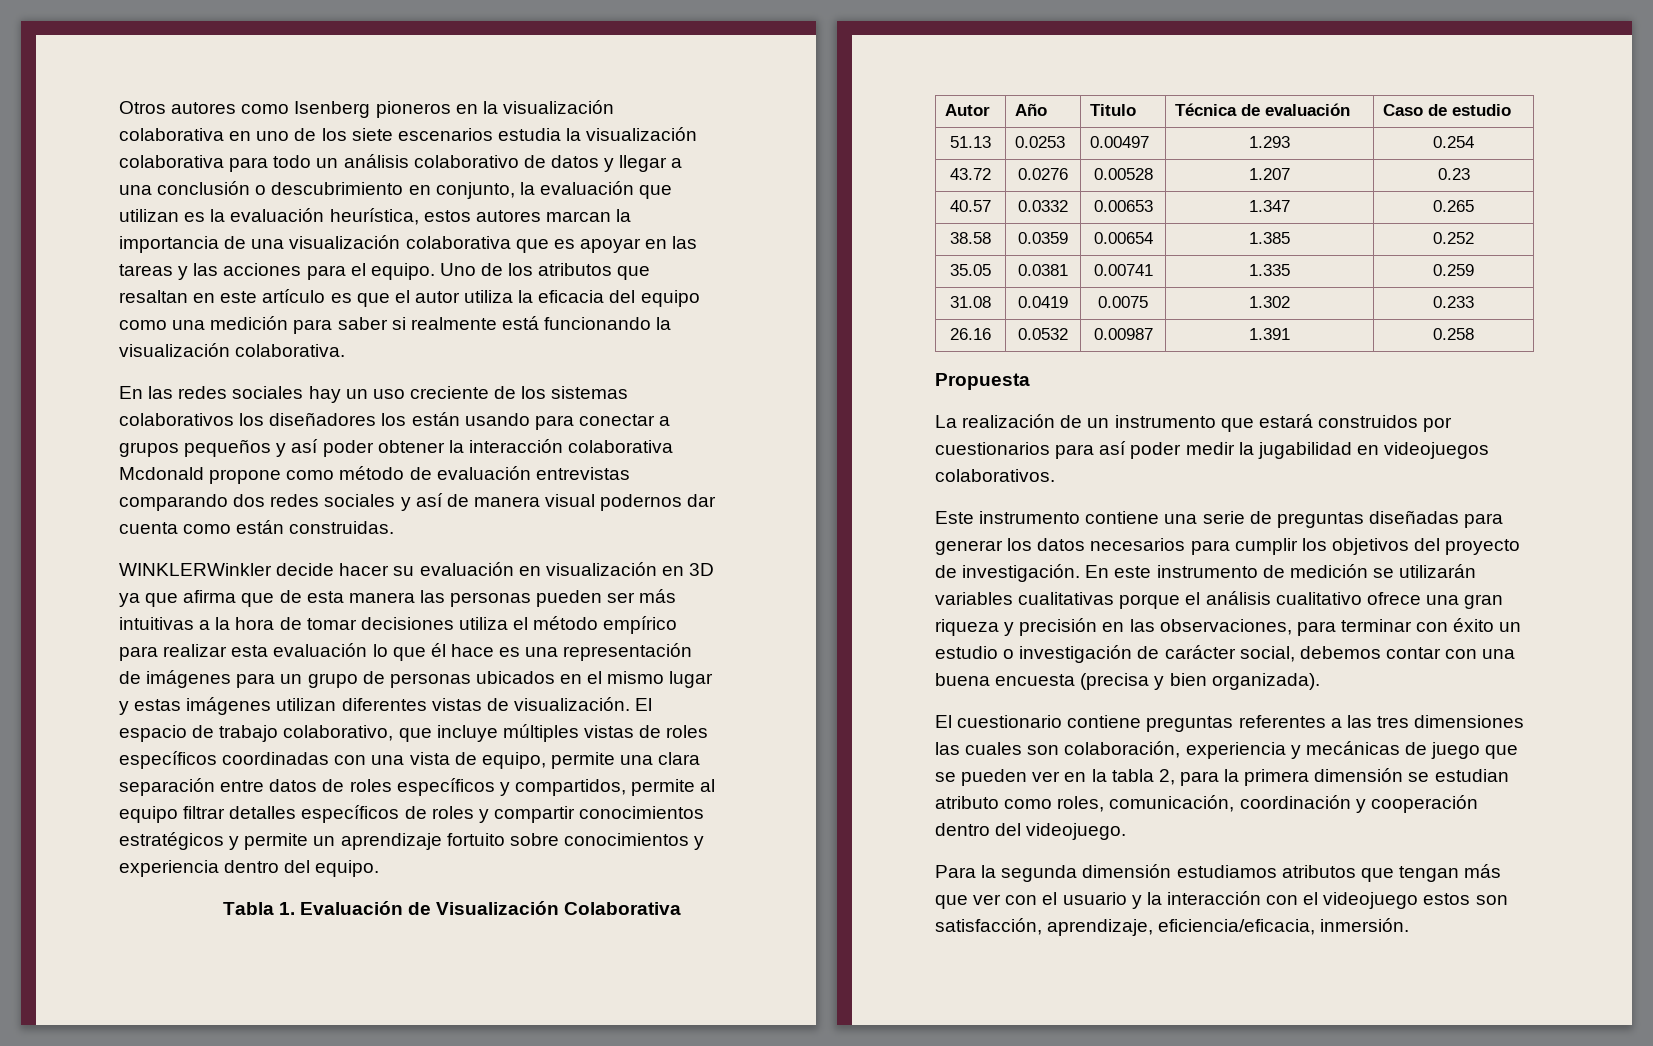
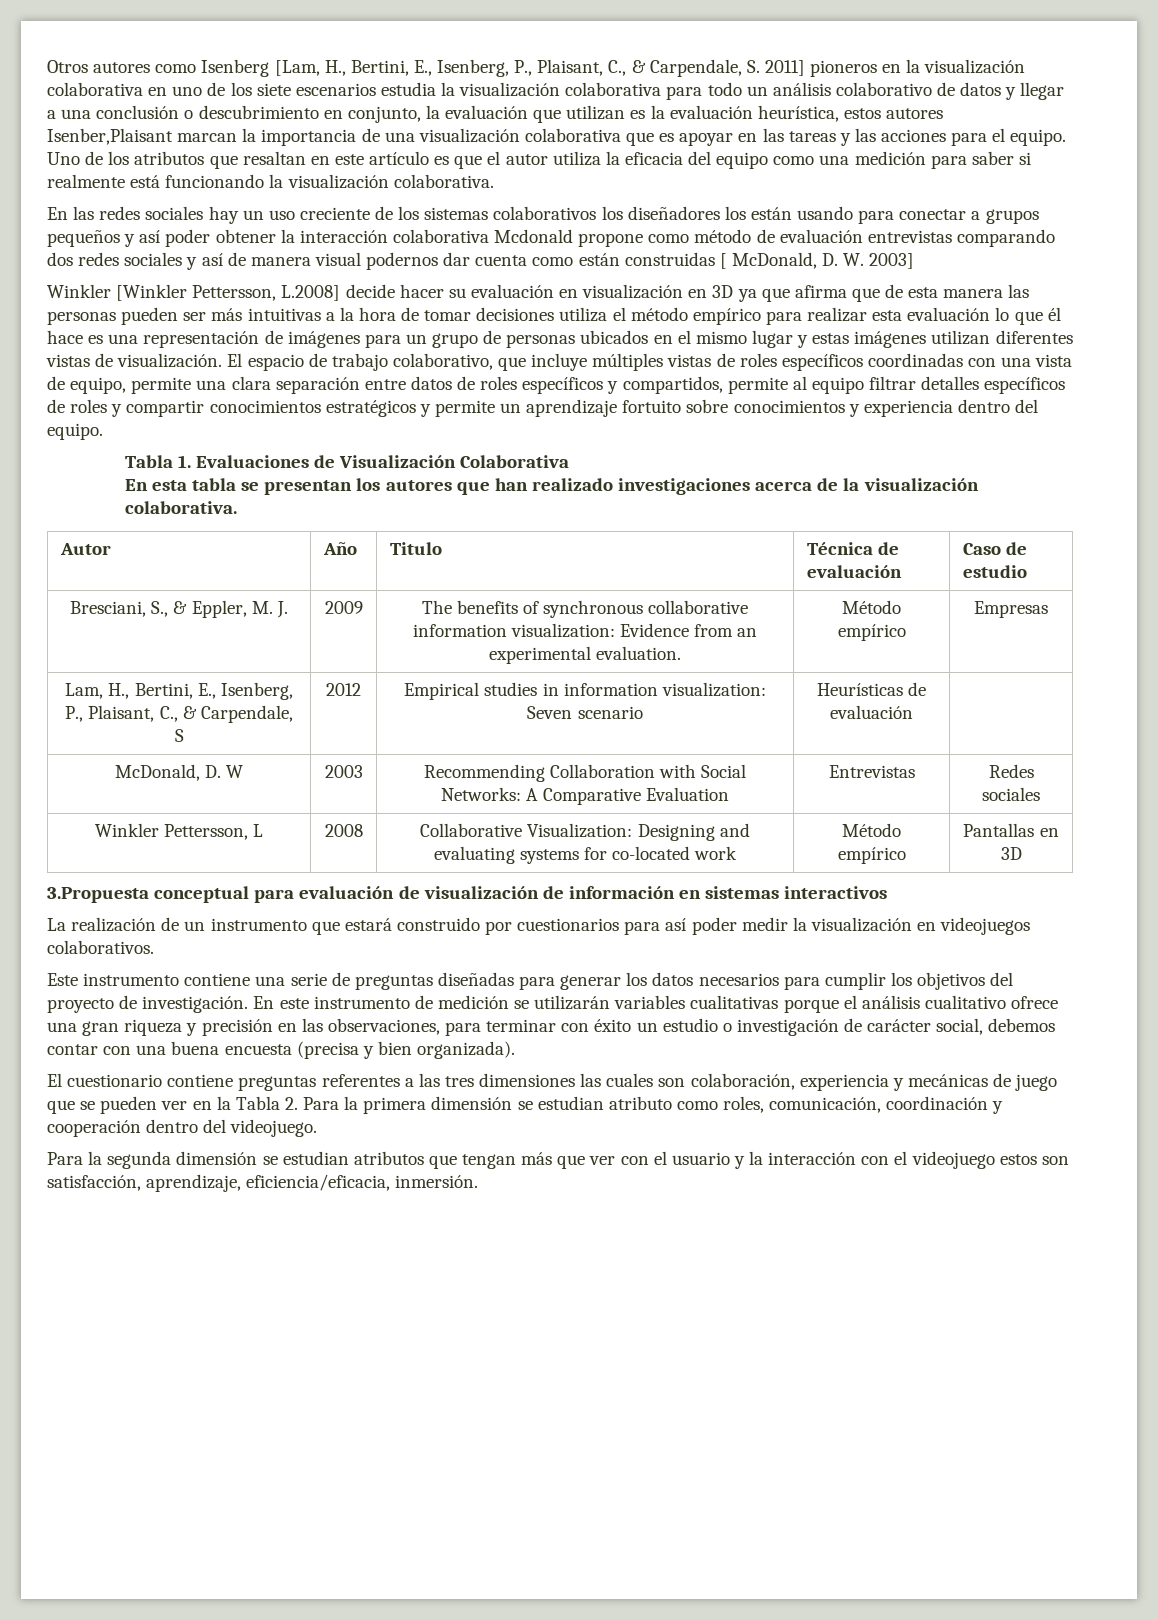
(371, 109) none -> [274,59,805,77] [Lam, H., Bertini, E., Isenberg, P., Plaisant, C., & Carpendale, S. 2011]
(541, 216) none -> [47,128,173,145] Isenber,Plaisant
[289,521,395,534] [119,563,272,576] construidas. // WINKLERWinkler -> [624,252,915,269] [47,284,341,301] construidas [ McDonald, D. W. 2003] // Winkler [Winkler Pettersson, L.2008]
[299,901,403,915] Evaluación -> [196,455,310,468] Evaluaciones
(682, 908) none -> [124,478,979,495] [124,501,237,514] // En esta tabla se presentan los autores que han realizado investigaciones acerca de la visualización colaborativa.
[950,136,991,148] [1015,136,1066,148] [1090,136,1150,148] [1249,136,1290,148] [1433,136,1474,148] [950,168,991,180] [1018,168,1068,180] [1093,168,1153,180] [1249,168,1290,180] [1437,168,1470,180] [950,200,991,212] [1018,200,1068,212] [1093,200,1153,212] [1249,200,1290,212] [1433,200,1474,212] [950,232,991,244] [1018,232,1068,244] [1093,232,1153,244] [1249,232,1290,244] [1433,232,1474,244] [950,264,991,276] [1018,264,1068,276] [1093,264,1153,276] [1249,264,1290,276] [1433,264,1474,276] [950,296,991,308] [1018,296,1068,308] [1098,296,1148,308] [1249,296,1290,308] [1433,296,1474,308] [950,328,991,340] [1018,328,1068,340] [1093,328,1153,340] [1249,328,1290,340] [1433,328,1474,340] [935,373,1030,390] 51.13 | 0.0253 | 0.00497 | 1.293 | 0.254 // 43.72 | 0.0276 | 0.00528 | 1.207 | 0.23 // 40.57 | 0.0332 | 0.00653 | 1.347 | 0.265 // 38.58 | 0.0359 | 0.00654 | 1.385 | 0.252 // 35.05 | 0.0381 | 0.00741 | 1.335 | 0.259 // 31.08 | 0.0419 | 0.0075 | 1.302 | 0.233 // 26.16 | 0.0532 | 0.00987 | 1.391 | 0.258 // Propuesta -> [70,600,288,618] [324,601,363,614] [421,600,749,618] [412,623,758,638] [488,646,682,664] [842,600,901,614] [837,624,906,641] [974,601,1048,618] [65,682,293,700] [65,705,293,723] [174,729,184,742] [326,683,361,696] [404,682,766,700] [527,706,643,719] [816,682,927,696] [830,705,913,719] [114,764,244,781] [324,765,363,778] [423,764,747,782] [441,787,729,805] [828,765,915,778] [988,764,1034,778] [982,787,1040,801] [94,823,264,840] [324,824,363,837] [420,823,750,841] [433,846,738,864] [842,823,901,837] [837,847,906,864] [963,823,1059,837] [1000,847,1022,860] [47,886,888,903] Bresciani, S., & Eppler, M. J. | 2009 | The benefits of synchronous collaborative information visualization: Evidence from an experimental evaluation. | Método empírico | Empresas // Lam, H., Bertini, E., Isenberg, P., Plaisant, C., & Carpendale, S | 2012 | Empirical studies in information visualization: Seven scenario | Heurísticas de evaluación | // McDonald, D. W | 2003 | Recommending Collaboration with Social Networks: A Comparative Evaluation | Entrevistas | Redes sociales // Winkler Pettersson, L | 2008 | Collaborative Visualization: Designing and evaluating systems for co-located work | Método empírico | Pantallas en 3D // 3.Propuesta conceptual para evaluación de visualización de información en sistemas interactivos
[1317,415,1418,428] construidos -> [396,917,480,931] construido
[1257,442,1352,459] jugabilidad -> [810,917,912,932] visualización
[1111,769,1219,786] tabla 2, para -> [235,1096,340,1110] Tabla 2. Para
[1176,865,1277,878] estudiamos -> [262,1151,349,1165] se estudian

